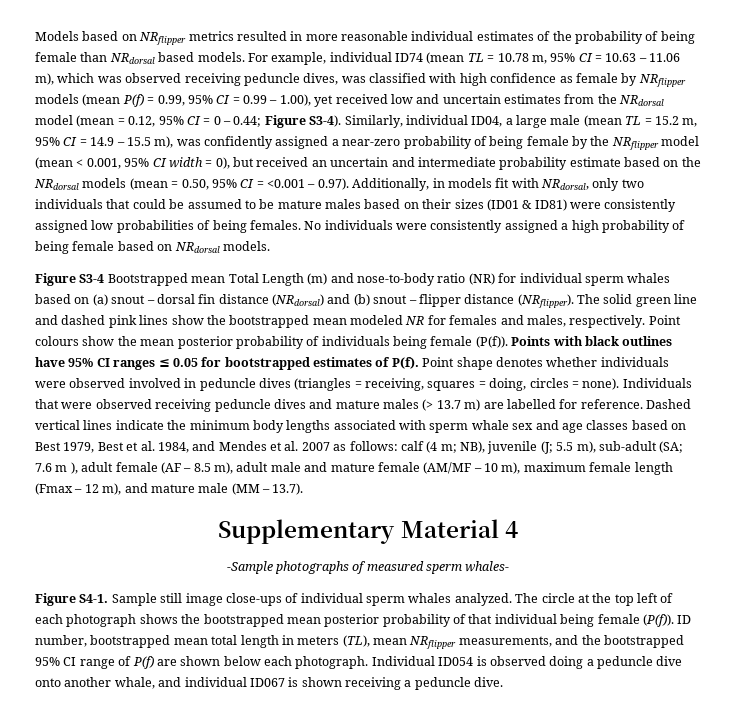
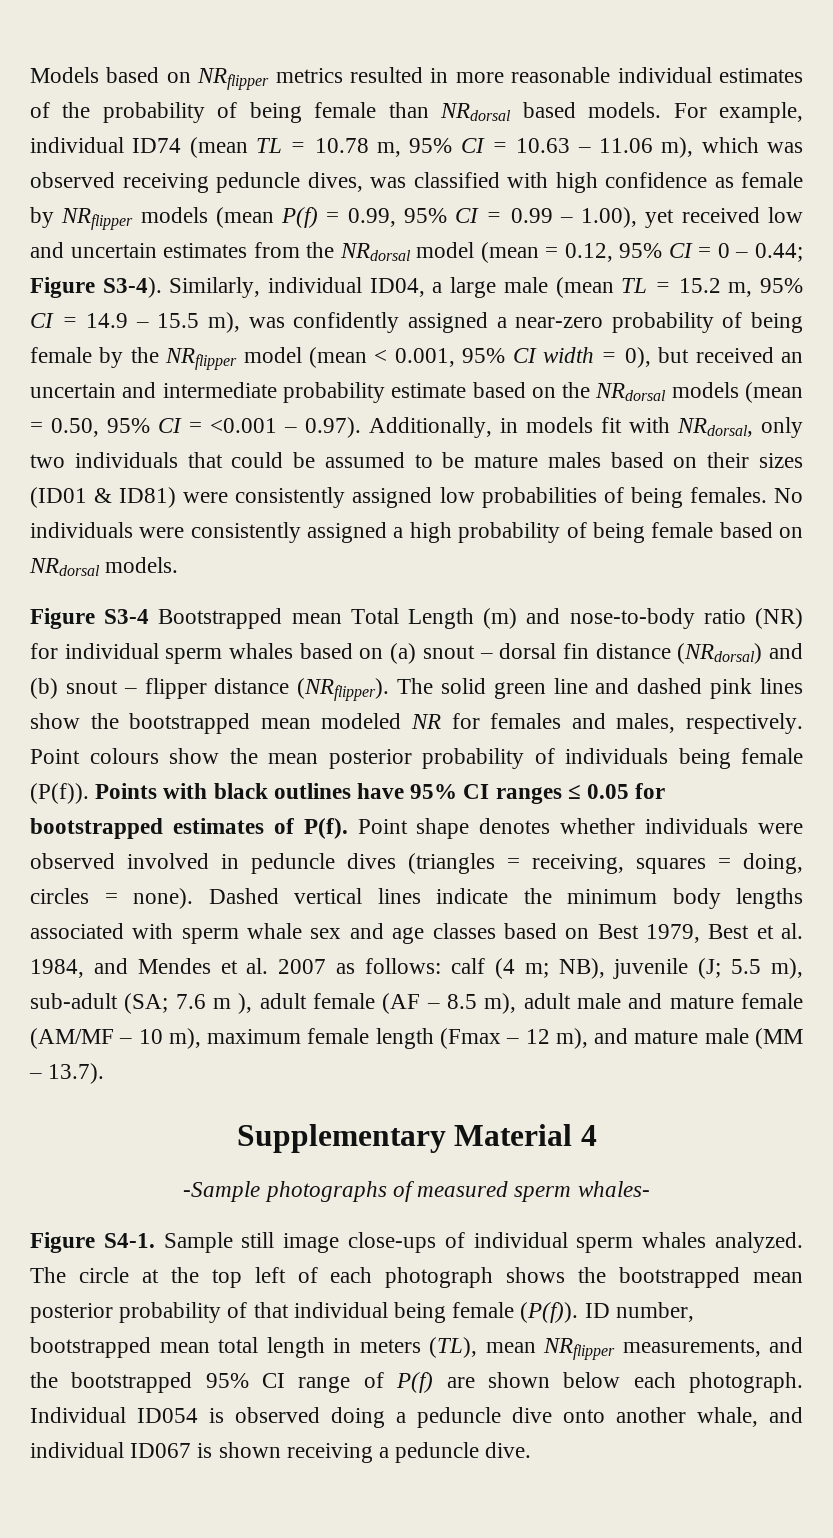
[622,378,692,388] [35,399,643,412] Individuals that were observed receiving peduncle dives and mature males (> 13.7 m) are labelled for reference. -> (193, 898) none

